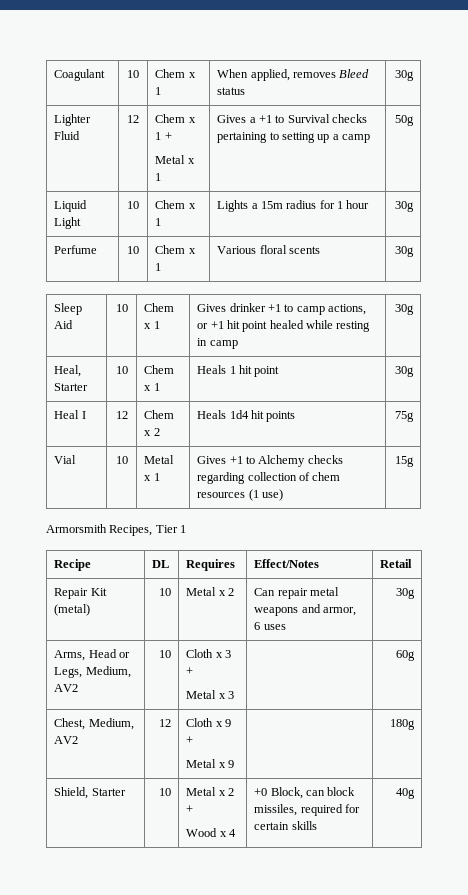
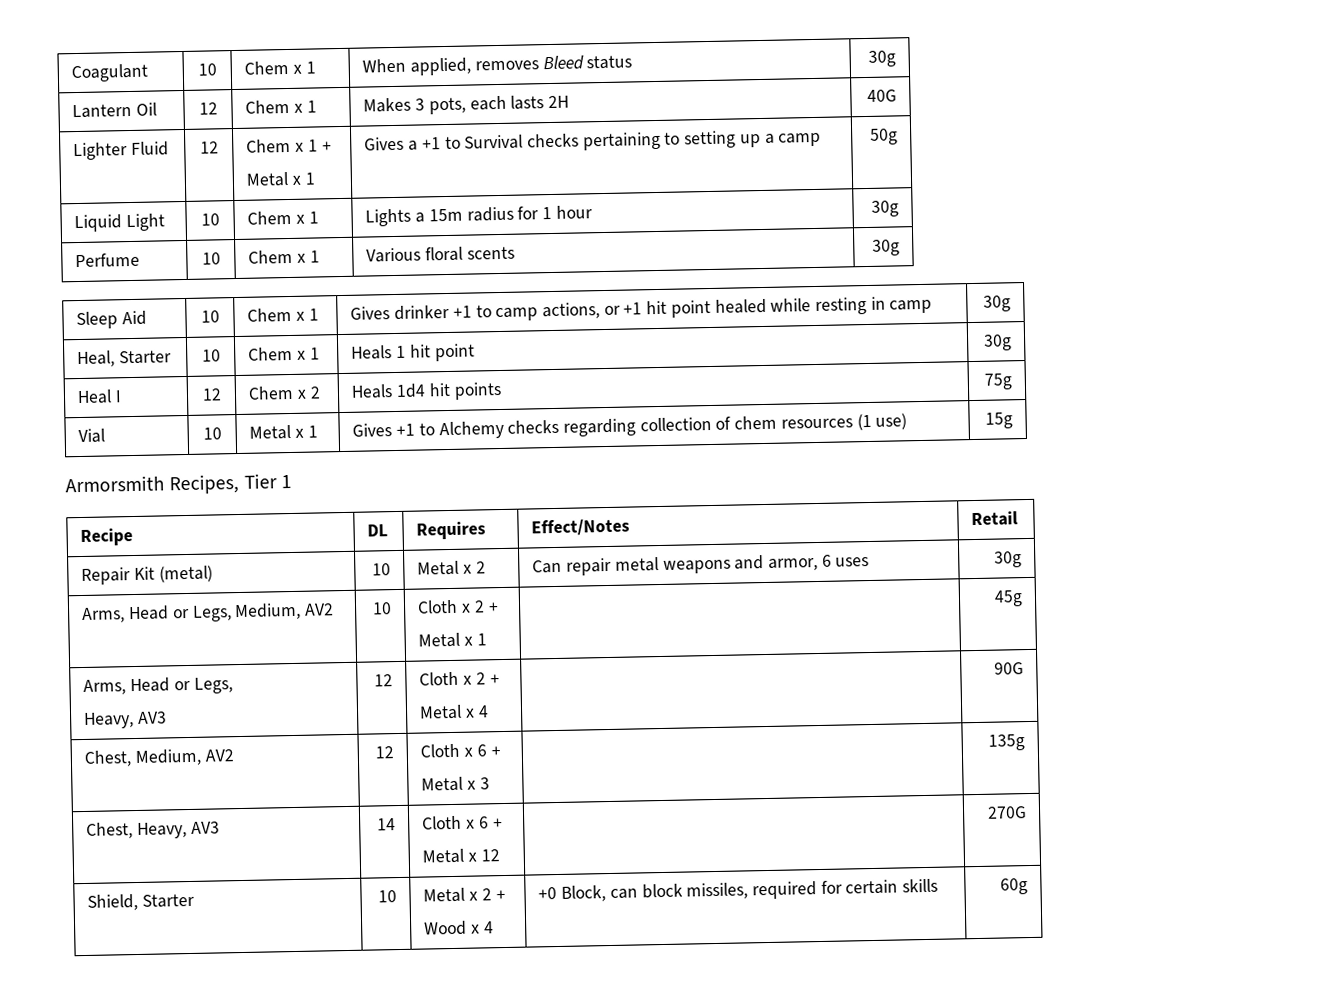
(414, 75) none -> [72,102,158,119] [198,102,218,115] [245,99,317,114] [363,95,569,115] [866,89,897,102] // Lantern Oil | 12 | Chem x 1 | Makes 3 pots, each lasts 2H | 40G
[224,650,231,658] [186,667,194,675] [186,690,234,699] [395,650,415,661] 3 + // Metal x 3 | | 60g -> [473,600,499,613] [418,632,487,648] [993,590,1023,607] [83,677,233,695] [84,711,168,729] [373,674,393,687] [419,671,500,686] [419,704,489,720] [993,662,1024,675] 2 + // Metal x 1 | | 45g // Arms, Head or Legs, // Heavy, AV3 | 12 | Cloth x 2 + // Metal x 4 | | 90G
[224,719,231,727] [186,736,194,744] [186,759,234,768] [389,719,415,730] 9 + // Metal x 9 | | 180g -> [476,744,501,757] [421,776,490,792] [987,734,1025,751] [86,821,220,839] [376,818,396,831] [422,815,503,830] [422,848,500,864] [986,806,1027,819] 6 + // Metal x 3 | | 135g // Chest, Heavy, AV3 | 14 | Cloth x 6 + // Metal x 12 | | 270G
[395,788,415,799] 40g -> [999,878,1028,895] 60g

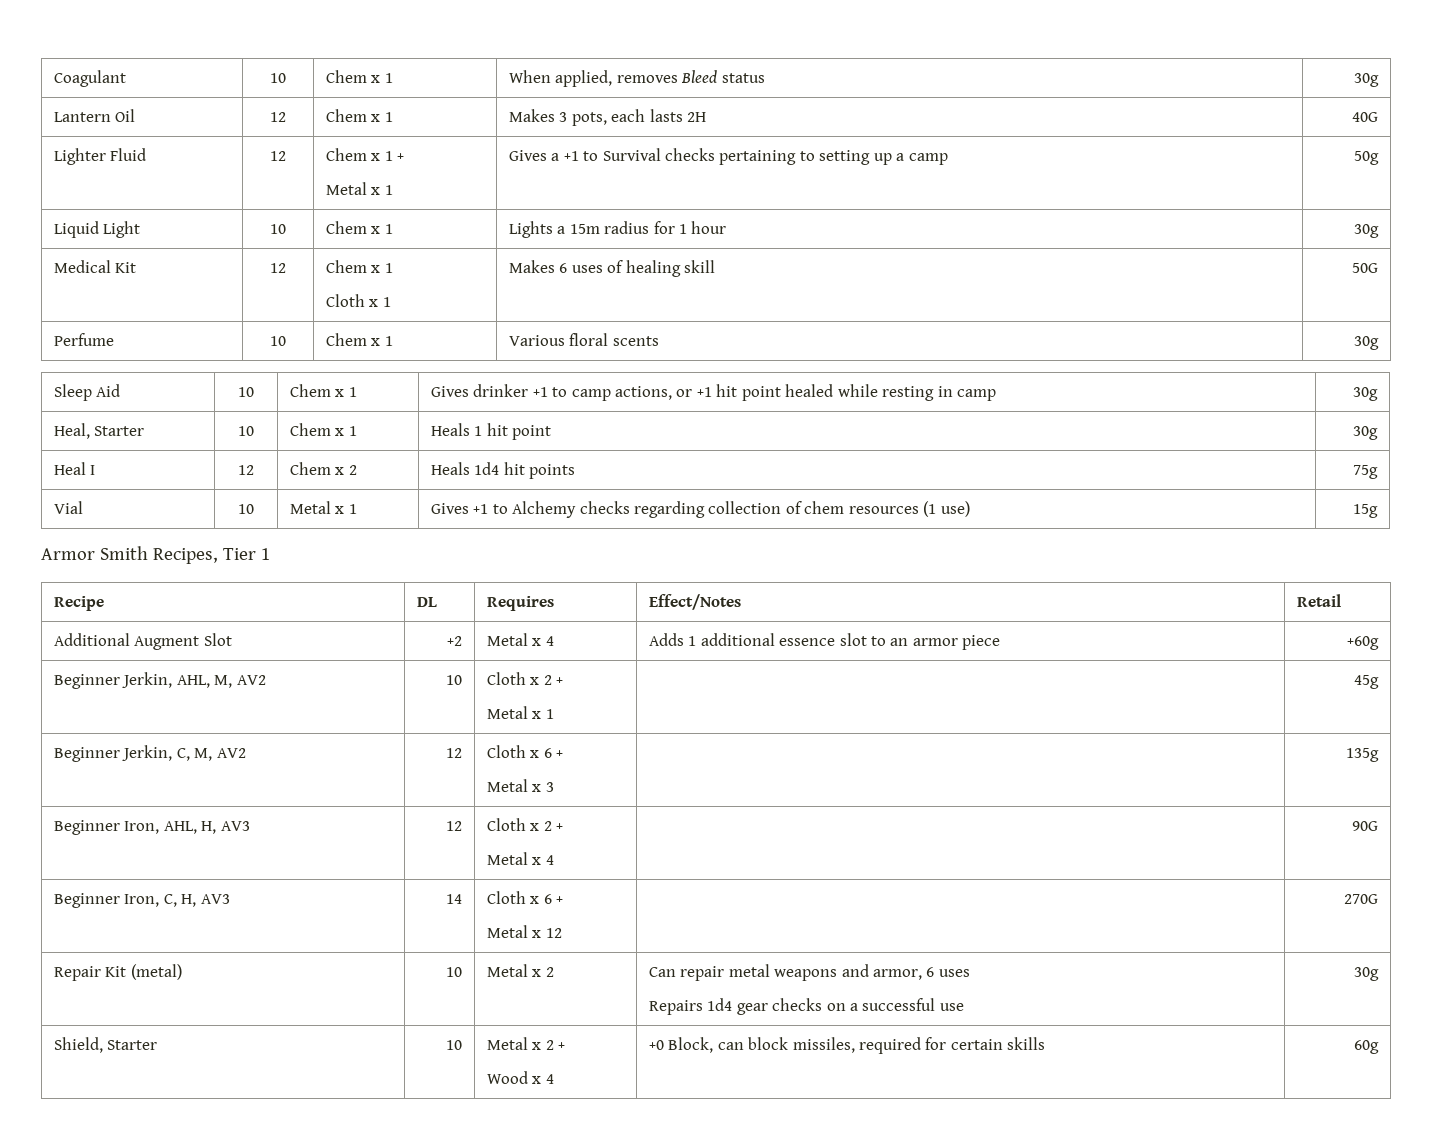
(899, 208) none -> [53,260,137,273] [270,263,286,273] [325,260,393,273] [325,294,391,307] [508,260,715,277] [1352,263,1379,273] // Medical Kit | 12 | Chem x 1 // Cloth x 1 | Makes 6 uses of healing skill | 50G
[65,475,165,493] Armorsmith -> [41,546,148,560] Armor Smith
(1019, 519) none -> [53,633,232,650] [447,636,463,646] [486,633,554,646] [648,633,1001,650] [1347,636,1380,650] [53,672,266,689] [446,675,463,685] [486,672,564,685] [486,706,554,719] [1354,675,1380,689] [53,745,246,762] [446,748,463,758] [486,745,564,758] [486,779,554,792] [1346,748,1380,762] [53,820,250,835] [446,821,463,831] [486,818,564,831] [486,852,554,865] [1352,821,1379,831] [53,893,230,908] [446,894,463,904] [486,891,564,904] [486,925,562,938] [1344,894,1379,904] // Additional Augment Slot | +2 | Metal x 4 | Adds 1 additional essence slot to an armor piece | +60g // Beginner Jerkin, AHL, M, AV2 | 10 | Cloth x 2 + // Metal x 1 | | 45g // Beginner Jerkin, C, M, AV2 | 12 | Cloth x 6 + // Metal x 3 | | 135g // Beginner Iron, AHL, H, AV3 | 12 | Cloth x 2 + // Metal x 4 | | 90G // Beginner Iron, C, H, AV3 | 14 | Cloth x 6 + // Metal x 12 | | 270G
[993,551,1022,568] [82,602,334,623] [371,602,392,615] [417,599,499,614] [418,632,487,648] [993,590,1023,607] [83,677,233,695] [84,711,168,729] [373,674,393,687] [419,671,500,686] [419,704,489,720] [993,662,1024,675] [84,748,234,767] [374,746,394,759] [420,743,501,758] [421,776,490,792] [987,734,1025,751] [86,821,220,839] [376,818,396,831] [422,815,503,830] [422,848,500,864] [986,806,1027,819] | 30g // Arms, Head or Legs, Medium, AV2 | 10 | Cloth x 2 + // Metal x 1 | | 45g // Arms, Head or Legs, // Heavy, AV3 | 12 | Cloth x 2 + // Metal x 4 | | 90G // Chest, Medium, AV2 | 12 | Cloth x 6 + // Metal x 3 | | 135g // Chest, Heavy, AV3 | 14 | Cloth x 6 + // Metal x 12 | | 270G -> [648,998,964,1015] [1354,967,1380,981] // Repairs 1d4 gear checks on a successful use | 30g

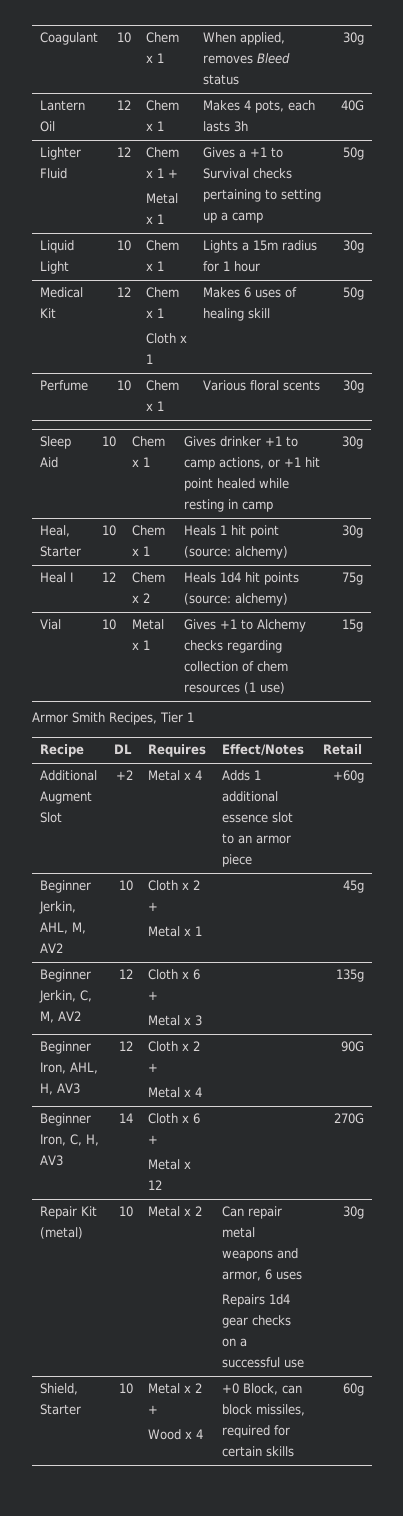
[559,112,568,122] 3 -> [243,100,251,110] 4
[686,112,706,122] 2H -> [233,121,248,132] 3h
[1352,263,1379,273] 50G -> [343,287,365,300] 50g
(552, 432) none -> [183,546,288,559] (source: alchemy)
(576, 471) none -> [183,593,288,606] (source: alchemy)

